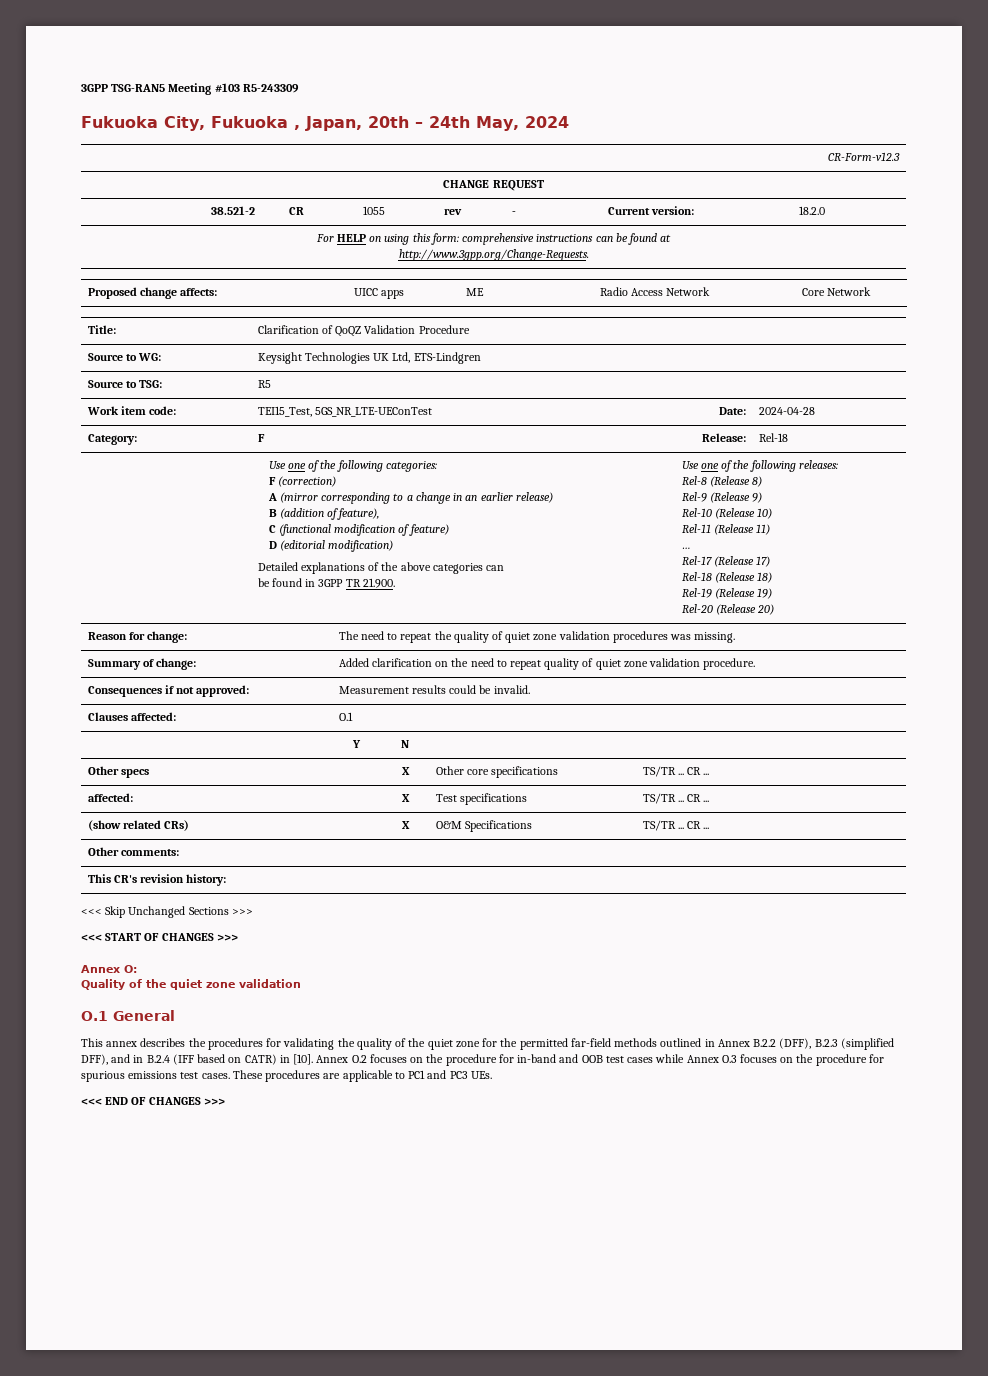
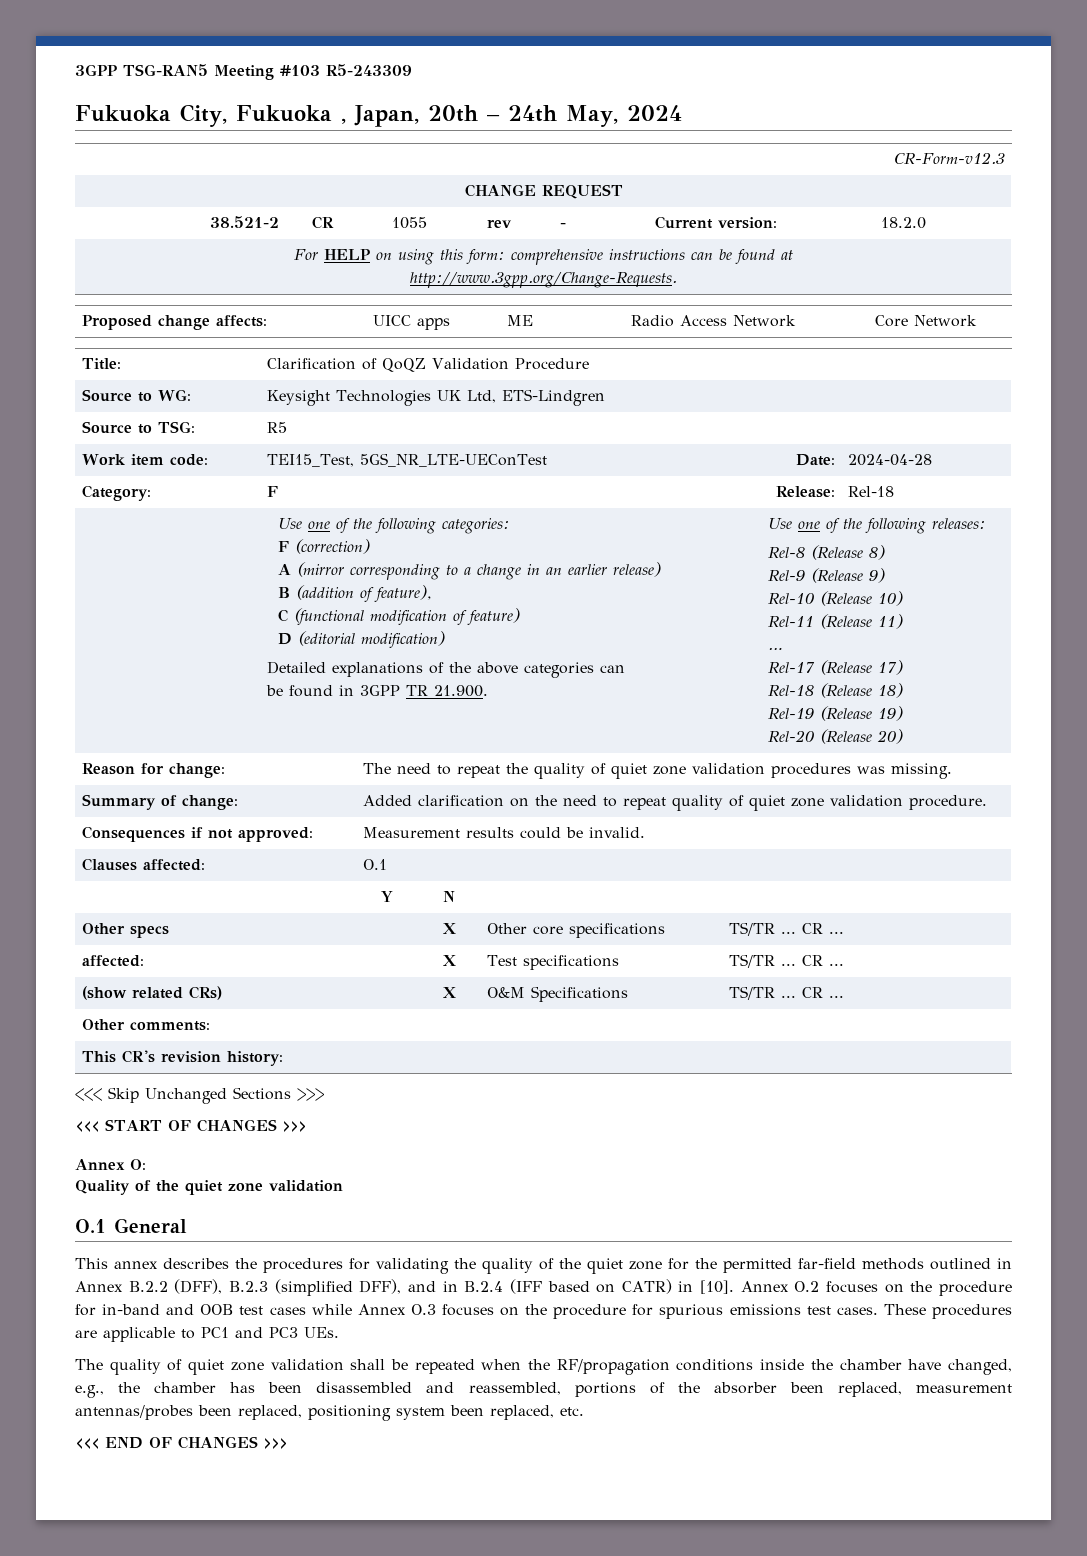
(492, 1075) none -> [75,1359,1013,1375] [75,1382,1012,1398] [75,1405,584,1421] // The quality of quiet zone validation shall be repeated when the RF/propagation conditions inside the chamber have changed, e.g., the chamber has been disassembled and reassembled, portions of the absorber been replaced, measurement antennas/probes been replaced, positioning system been replaced, etc.

